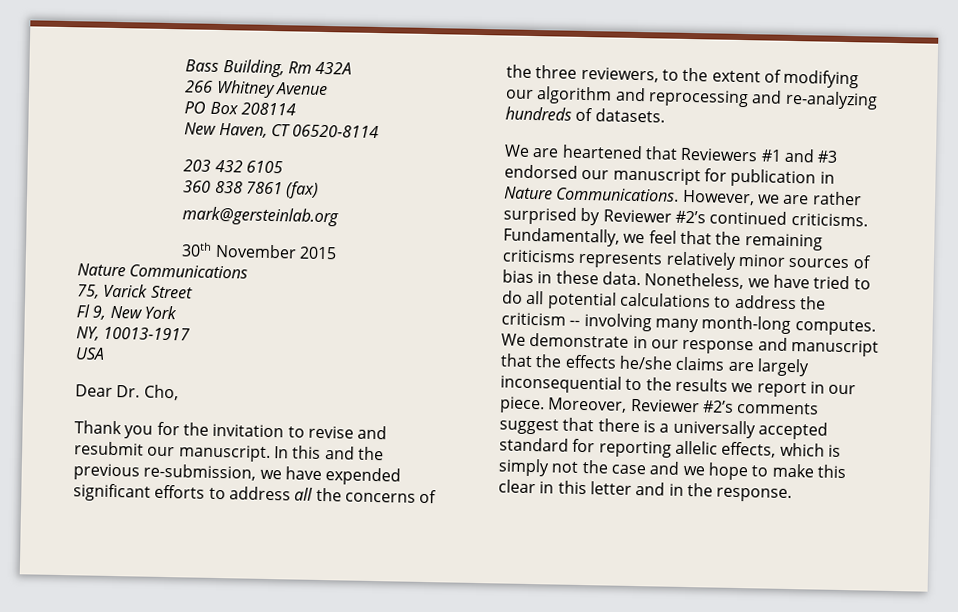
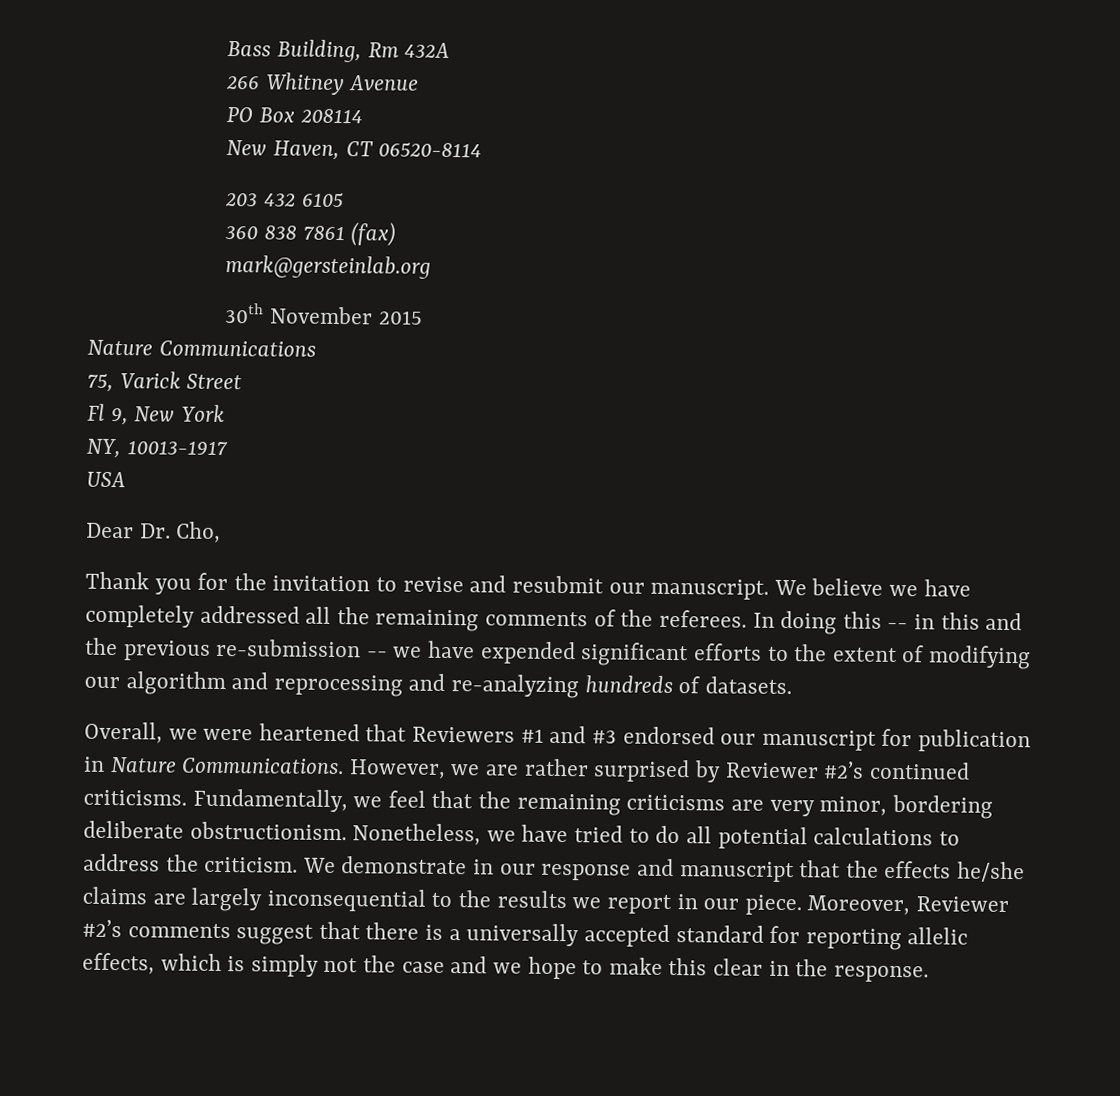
[273,446,289,459] In -> [773,578,971,597] [85,604,935,635] We believe we have completely addressed all the remaining comments of the referees. In doing this -- in
[143,463,257,481] re-submission, -> [216,638,388,658] re-submission --
[228,486,438,504] [506,64,679,83] address all the concerns of the three reviewers, to -> (789, 654) none
[504,144,560,158] We are -> [84,721,254,744] Overall, we were
[578,251,872,270] [502,269,641,286] represents relatively minor sources of bias in these data. -> [730,794,993,819] [83,820,347,841] are very minor, bordering deliberate obstructionism.
[501,312,876,336] criticism -- involving many month-long computes. -> [204,856,299,873] criticism.
[557,480,684,496] this letter and in -> (790, 968) none

